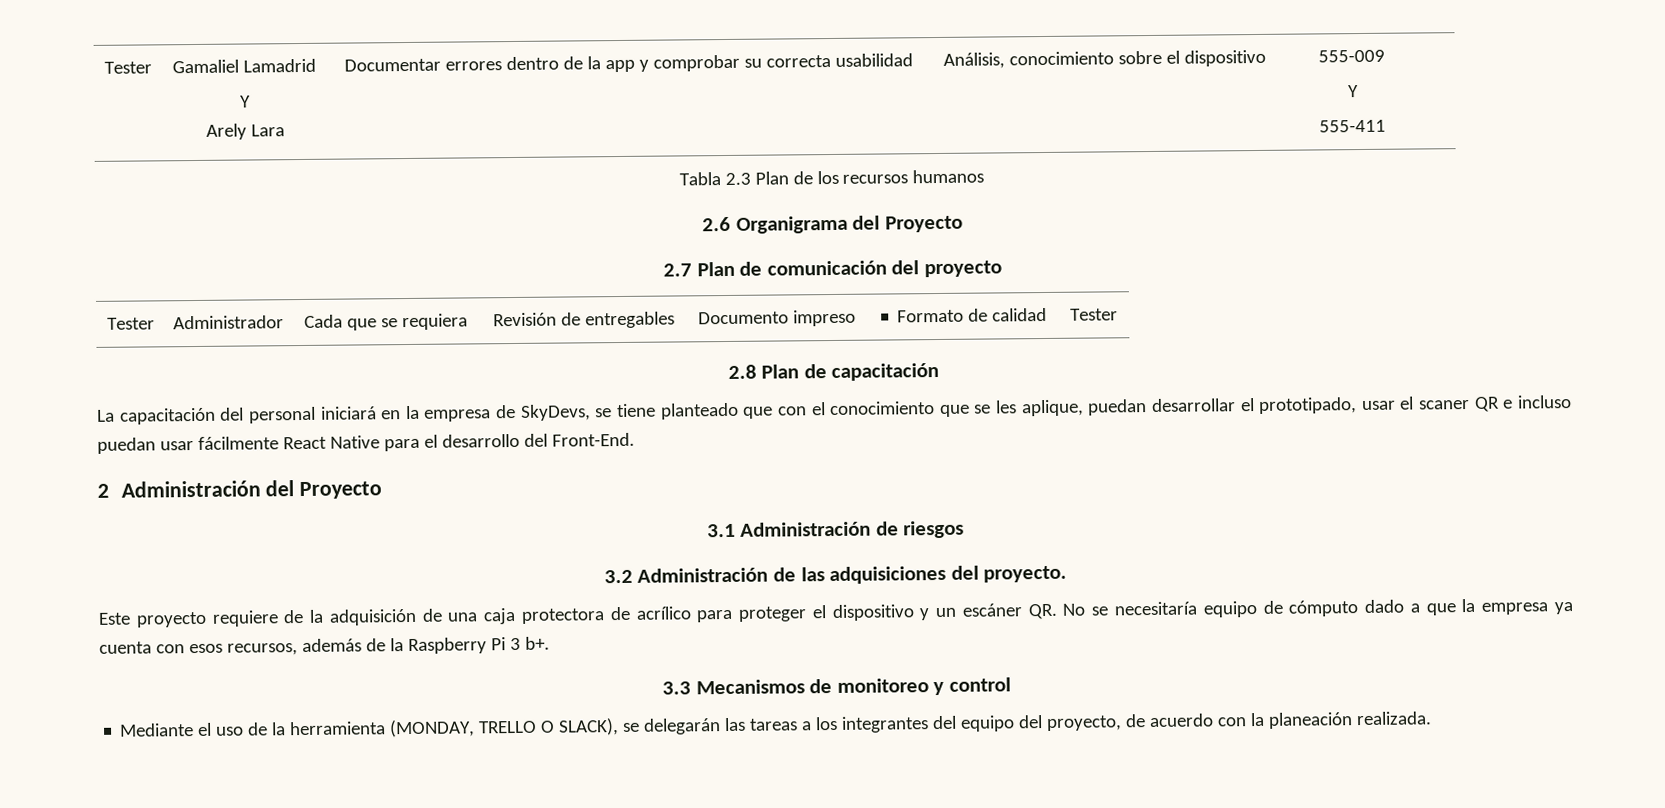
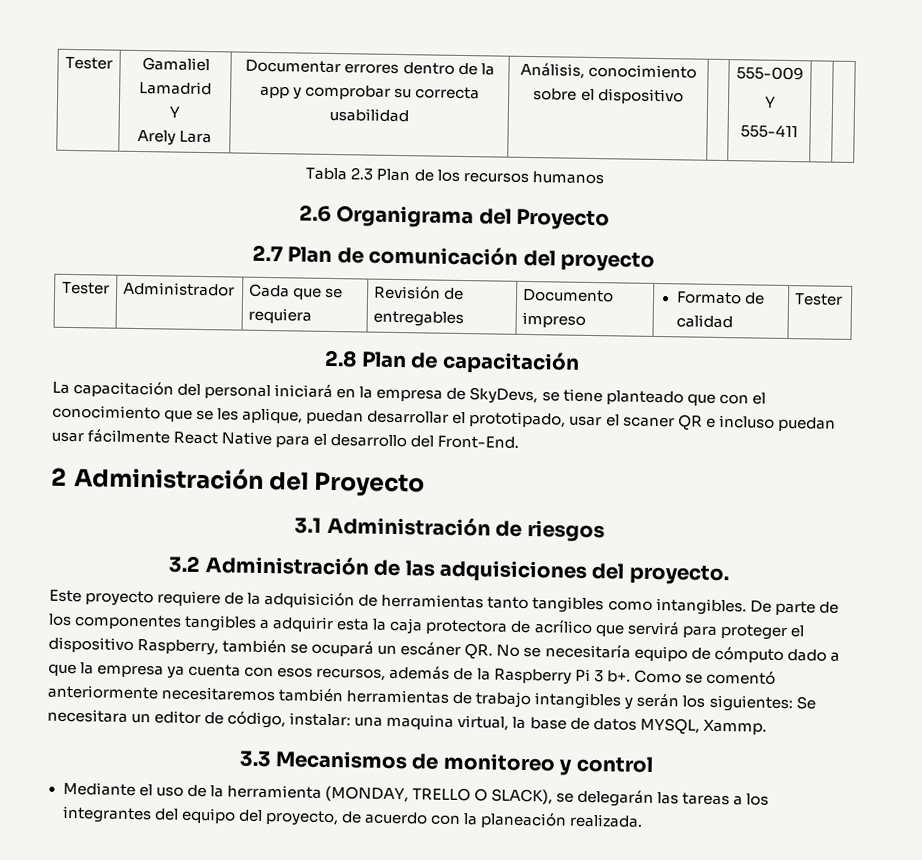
[447,612,479,622] una -> [381,593,839,616] [48,613,388,633] herramientas tanto tangibles como intangibles. De parte de los componentes tangibles a adquirir esta la
(692, 613) none -> [594,620,680,637] que servirá
[919,608,931,621] y -> [137,638,375,657] Raspberry, también se ocupará
(550, 643) none -> [633,669,776,685] [47,684,816,713] [47,708,767,735] Como se comentó anteriormente necesitaremos también herramientas de trabajo intangibles y serán los siguientes: Se necesitara un editor de código, instalar: una maquina virtual, la base de datos MYSQL, Xammp.

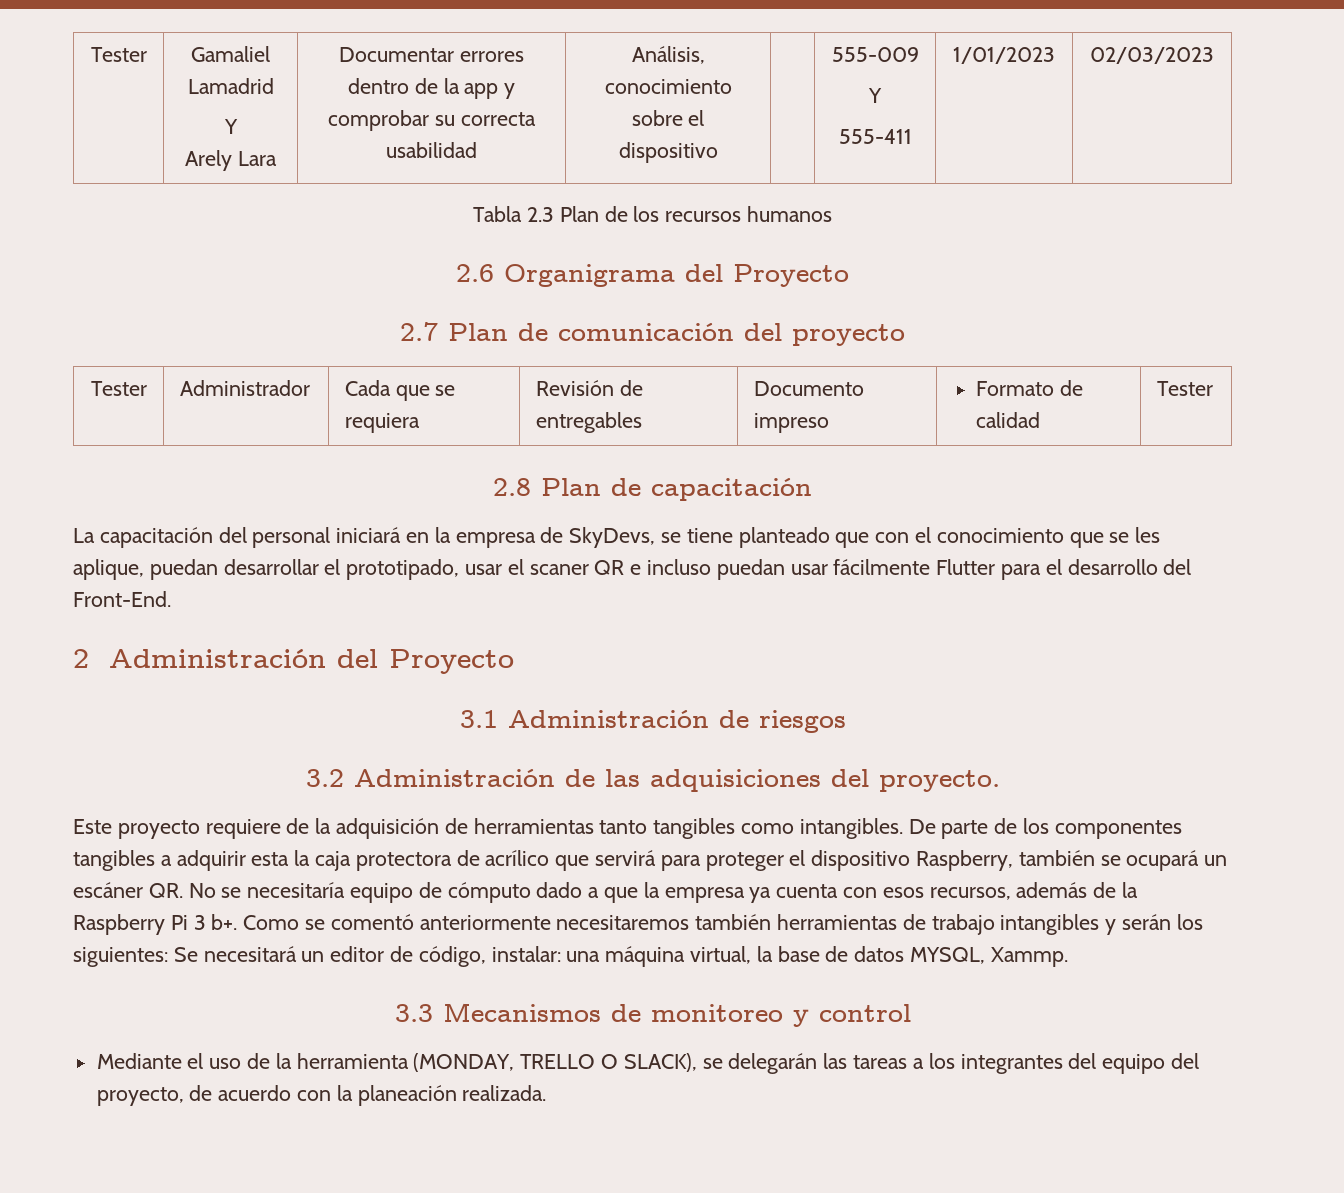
(798, 131) | -> [953,47,1055,64] [1090,47,1214,64] 1/01/2023 | 02/03/2023
[173,431,273,446] React Native -> [936,559,996,575] Flutter
[47,708,128,723] necesitara -> [203,946,297,962] necesitará
[386,713,455,730] maquina -> [605,946,686,967] máquina

